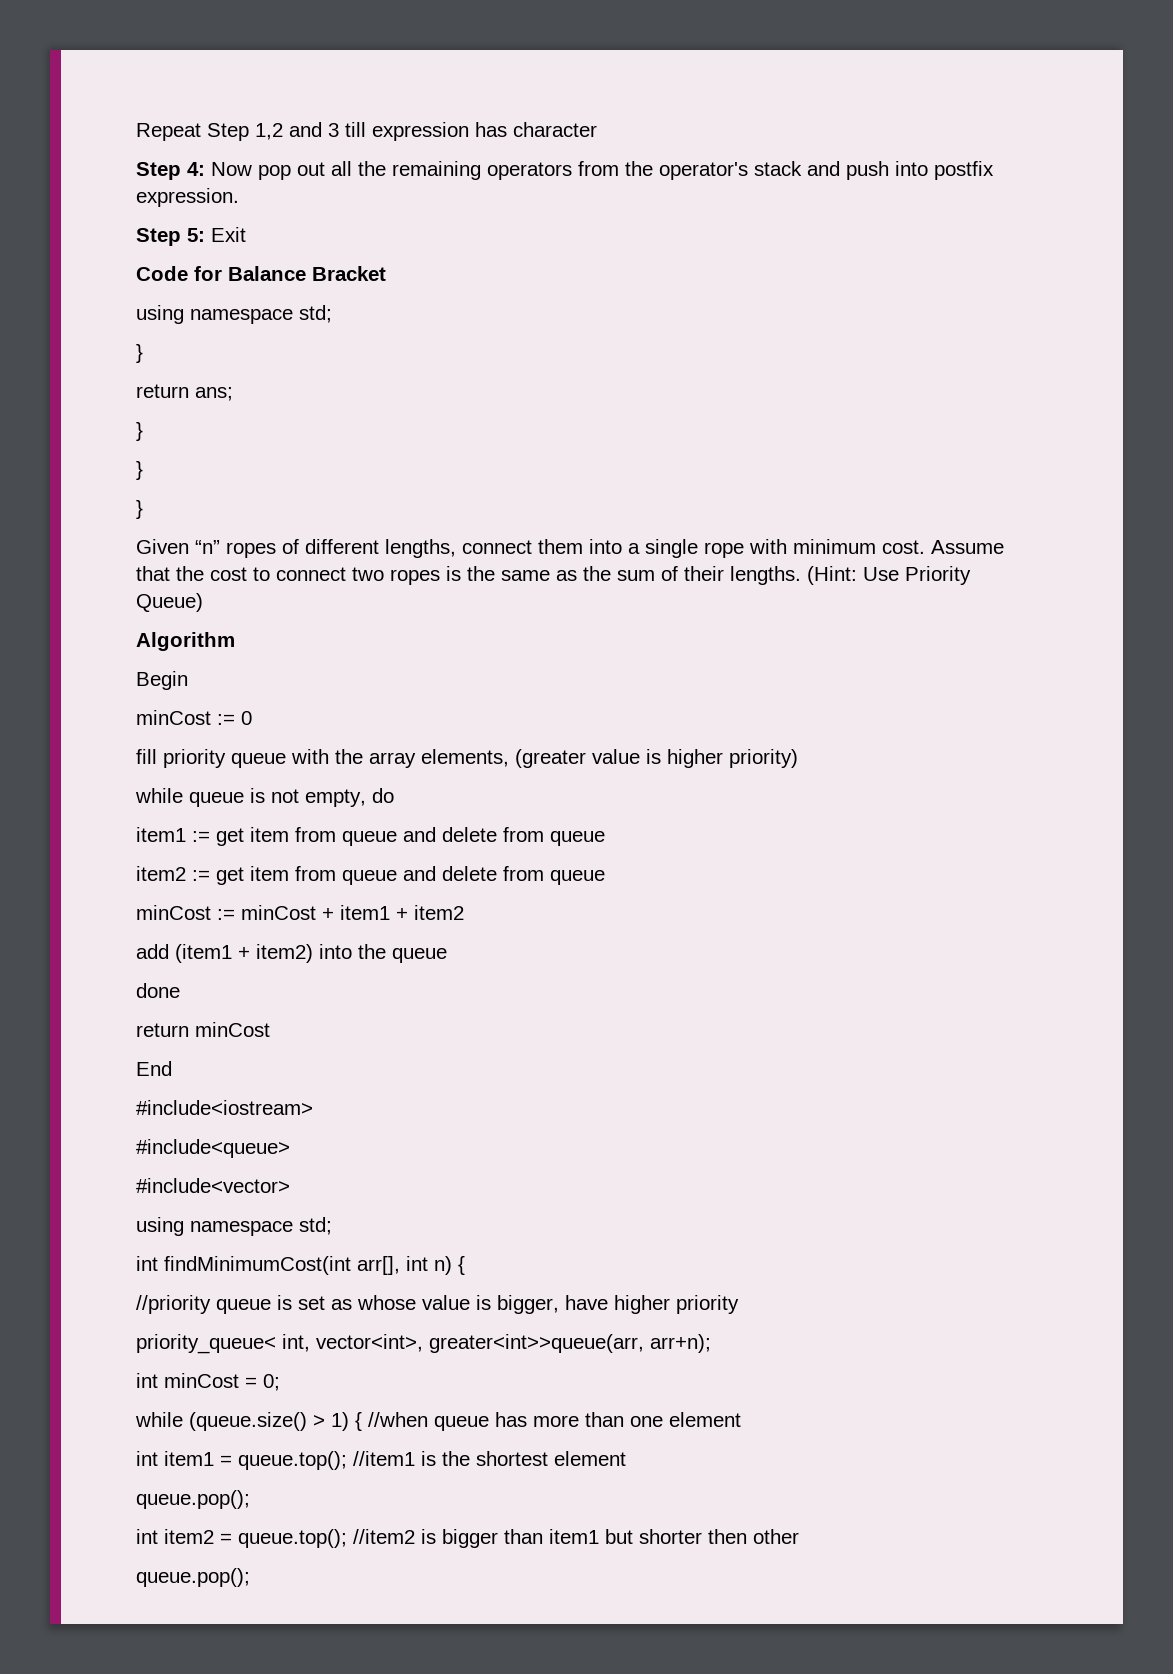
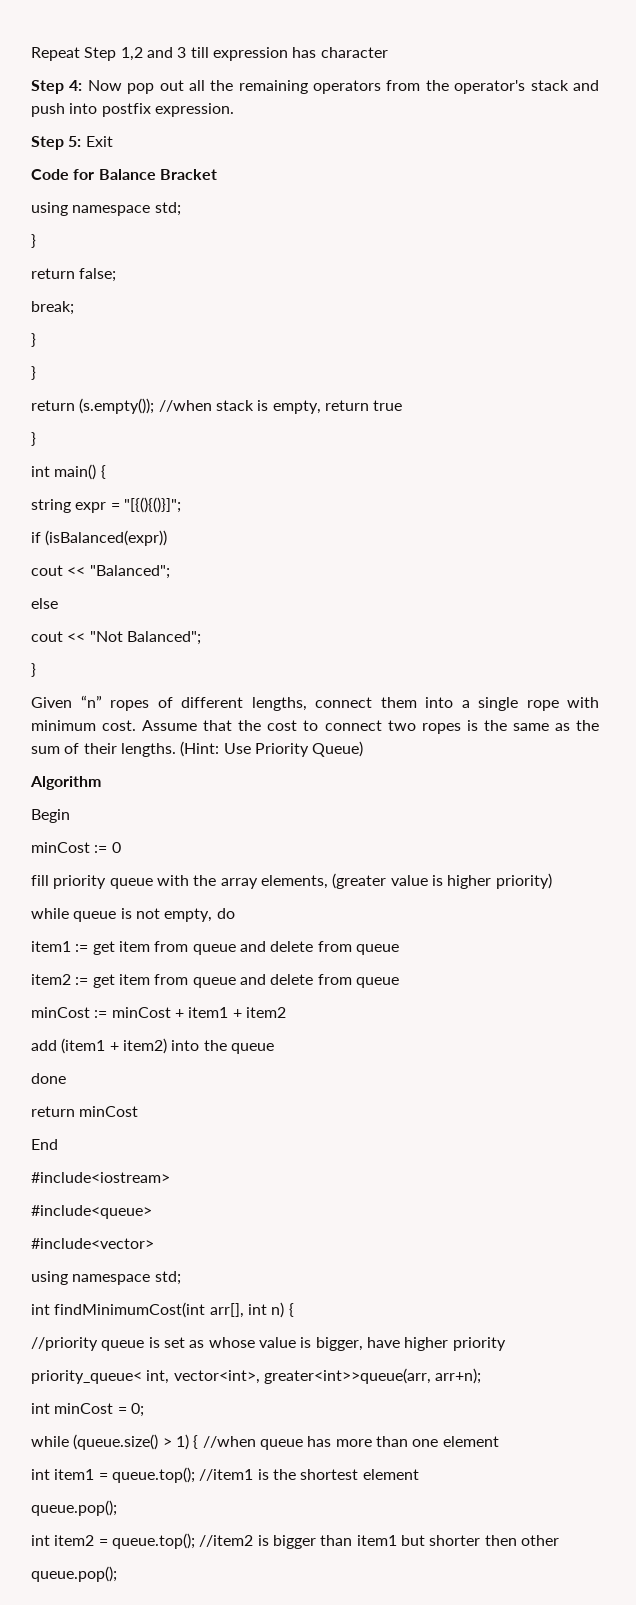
[195,387,233,401] [136,422,143,441] [136,461,143,480] ans; // } // } -> [79,268,117,282] [31,301,74,315] [31,333,36,347] [31,366,36,380] [31,398,403,414] [31,432,36,446] [31,464,106,480] [31,497,181,513] [31,530,168,546] [31,565,170,579] [31,598,58,609] [31,631,201,645] false; // break; // } // } // return (s.empty()); //when stack is empty, return true // } // int main() { // string expr = "[{(){()}]"; // if (isBalanced(expr)) // cout << "Balanced"; // else // cout << "Not Balanced";

